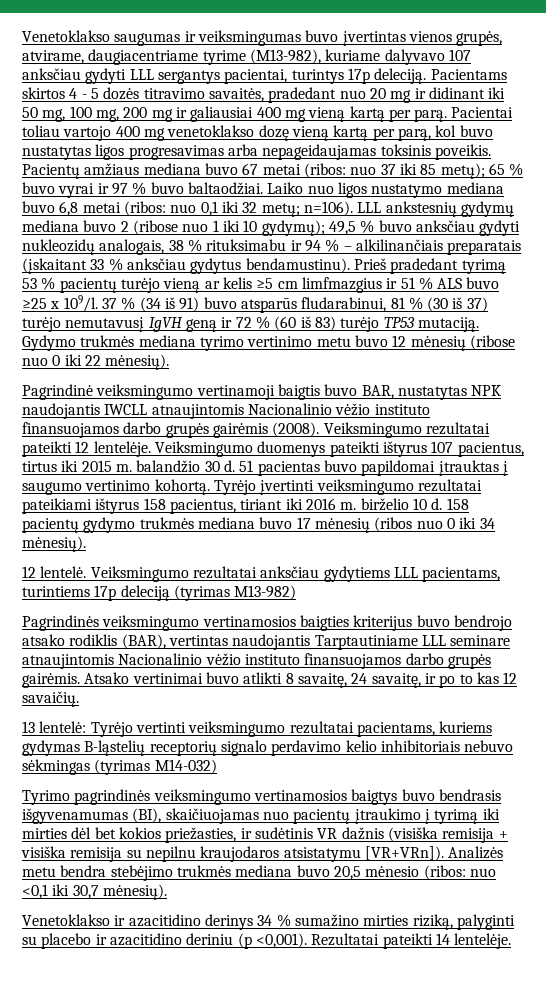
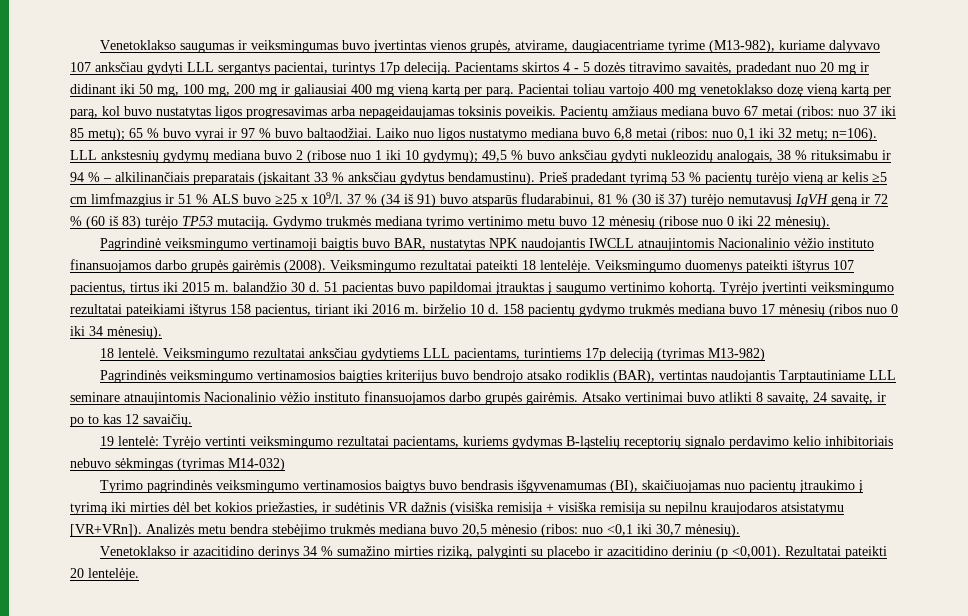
[75,441,90,453] 12 -> [522,260,536,270] 18
[22,566,36,578] 12 -> [99,348,114,358] 18
[22,721,35,733] 13 -> [99,436,114,446] 19
[435,933,450,945] 14 -> [70,568,84,578] 20

